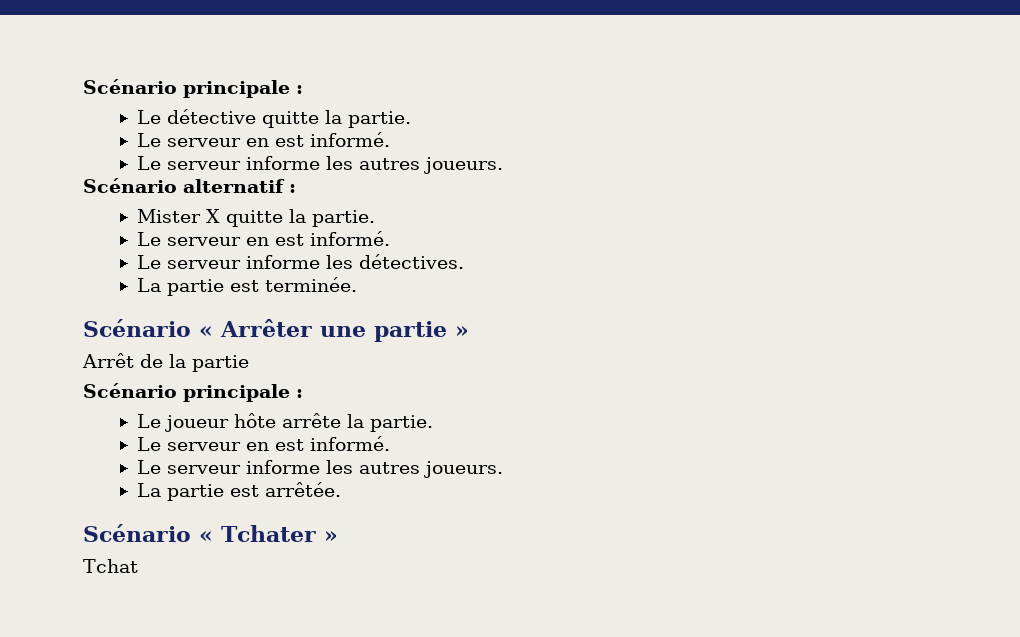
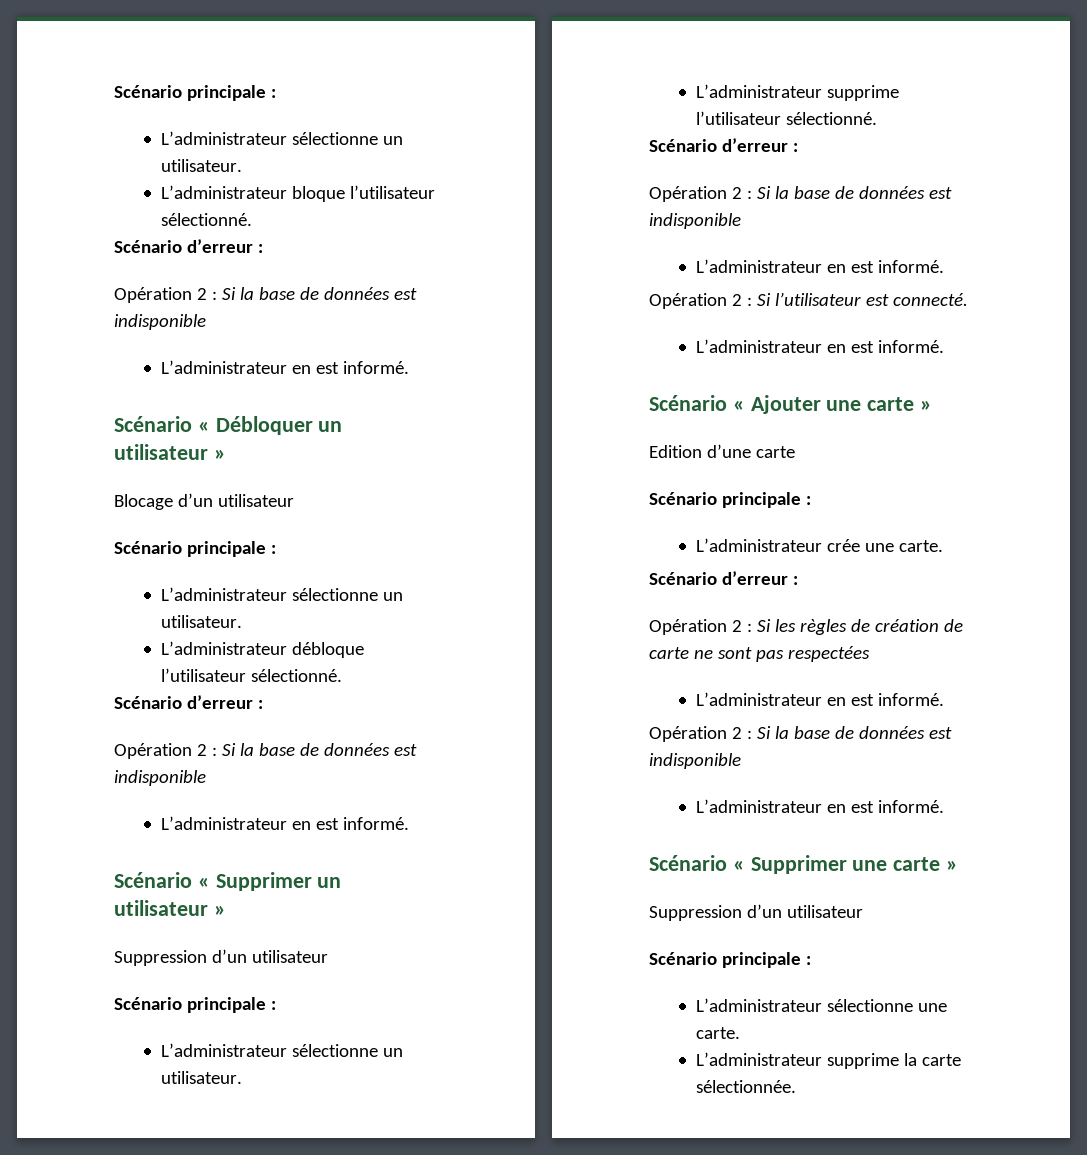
[83,79,303,98] [137,109,412,128] [137,132,391,147] [137,156,504,174] [83,178,296,193] [137,209,376,227] [137,231,391,246] [137,254,465,269] [137,277,358,296] [83,319,469,342] [82,353,249,372] [83,383,303,402] [137,413,434,432] [137,436,391,451] [137,460,504,478] [137,482,342,501] [83,524,338,542] [83,559,138,573] Scénario principale : // Le détective quitte la partie. // Le serveur en est informé. // Le serveur informe les autres joueurs. // Scénario alternatif : // Mister X quitte la partie. // Le serveur en est informé. // Le serveur informe les détectives. // La partie est terminée. // Scénario « Arrêter une partie » // Arrêt de la partie // Scénario principale : // Le joueur hôte arrête la partie. // Le serveur en est informé. // Le serveur informe les autres joueurs. // La partie est arrêtée. // Scénario « Tchater » // Tchat -> [114,85,276,101] [161,131,404,145] [161,159,243,172] [161,185,436,202] [161,213,253,226] [114,239,263,253] [114,287,417,303] [114,314,206,330] [161,360,410,374] [114,416,343,435] [114,444,226,460] [114,493,294,510] [114,541,276,557] [161,587,404,601] [161,615,243,628] [161,641,365,658] [161,668,343,682] [114,695,263,709] [114,743,417,759] [114,770,206,786] [161,816,410,830] [114,872,342,891] [114,900,226,916] [114,949,328,966] [114,997,276,1013] [161,1043,404,1057] [161,1071,243,1084] [696,84,900,101] [696,111,878,125] [649,138,798,152] [649,186,952,202] [649,213,741,229] [696,259,945,273] [649,292,968,309] [696,339,945,353] [649,395,933,414] [649,444,795,458] [649,492,811,508] [696,538,944,552] [649,571,798,585] [649,619,963,635] [649,646,870,662] [696,692,945,706] [649,726,952,742] [649,753,741,769] [696,799,945,813] [649,855,959,874] [649,904,863,921] [649,952,811,968] [696,998,948,1012] [696,1027,741,1039] [696,1052,962,1069] [696,1080,797,1093] Scénario principale : // L’administrateur sélectionne un utilisateur. // L’administrateur bloque l’utilisateur sélectionné. // Scénario d’erreur : // Opération 2 : Si la base de données est indisponible // L’administrateur en est informé. // Scénario « Débloquer un utilisateur » // Blocage d’un utilisateur // Scénario principale : // L’administrateur sélectionne un utilisateur. // L’administrateur débloque l’utilisateur sélectionné. // Scénario d’erreur : // Opération 2 : Si la base de données est indisponible // L’administrateur en est informé. // Scénario « Supprimer un utilisateur » // Suppression d’un utilisateur // Scénario principale : // L’administrateur sélectionne un utilisateur. // L’administrateur supprime l’utilisateur sélectionné. // Scénario d’erreur : // Opération 2 : Si la base de données est indisponible // L’administrateur en est informé. // Opération 2 : Si l’utilisateur est connecté. // L’administrateur en est informé. // Scénario « Ajouter une carte » // Edition d’une carte // Scénario principale : // L’administrateur crée une carte. // Scénario d’erreur : // Opération 2 : Si les règles de création de carte ne sont pas respectées // L’administrateur en est informé. // Opération 2 : Si la base de données est indisponible // L’administrateur en est informé. // Scénario « Supprimer une carte » // Suppression d’un utilisateur // Scénario principale : // L’administrateur sélectionne une carte. // L’administrateur supprime la carte sélectionnée.

